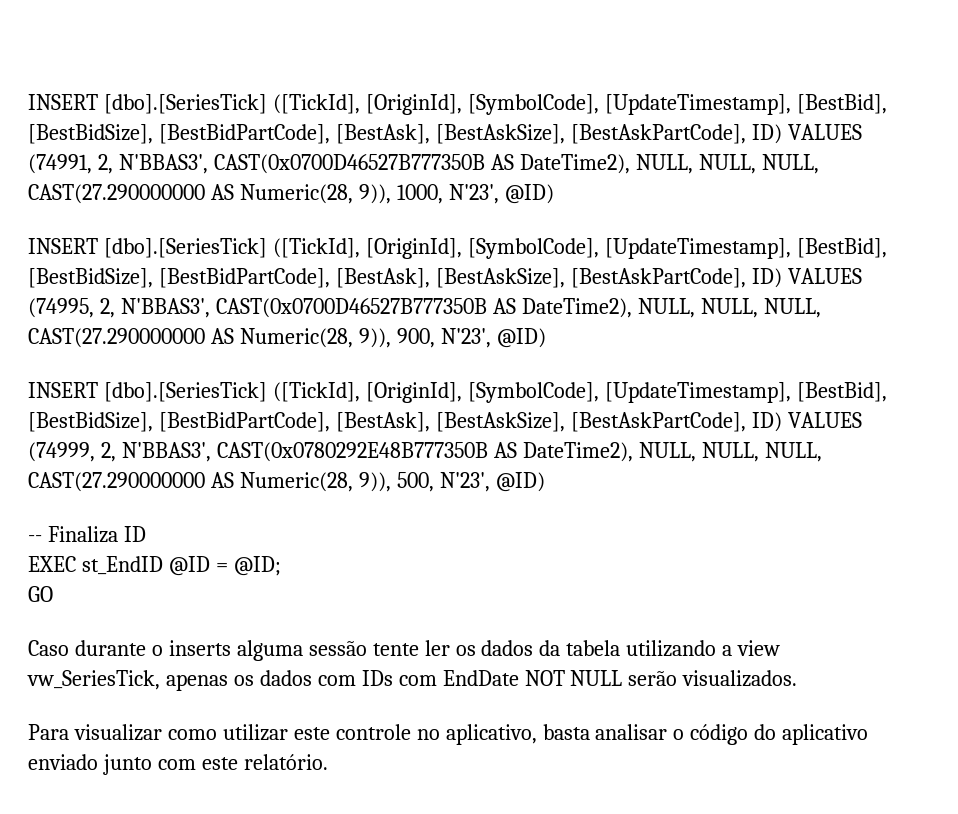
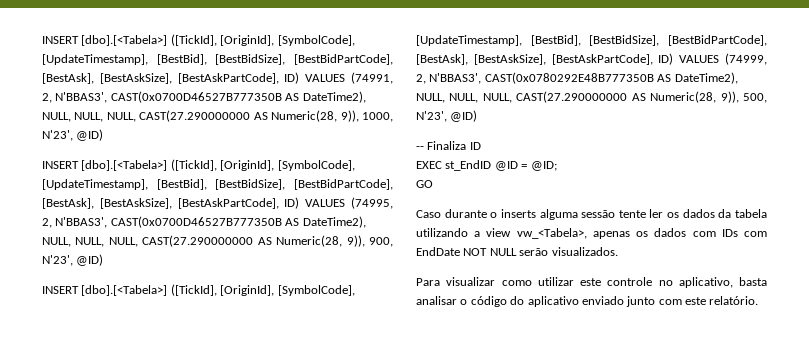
[28,94,267,114] INSERT [dbo].[SeriesTick] -> [42,35,168,46] INSERT [dbo].[<Tabela>]
[103,238,267,258] [dbo].[SeriesTick] -> [81,160,168,171] [dbo].[<Tabela>]
[103,382,267,402] [dbo].[SeriesTick] -> [81,285,168,296] [dbo].[<Tabela>]
[27,670,160,690] vw_SeriesTick, -> [516,228,587,239] vw_<Tabela>,

